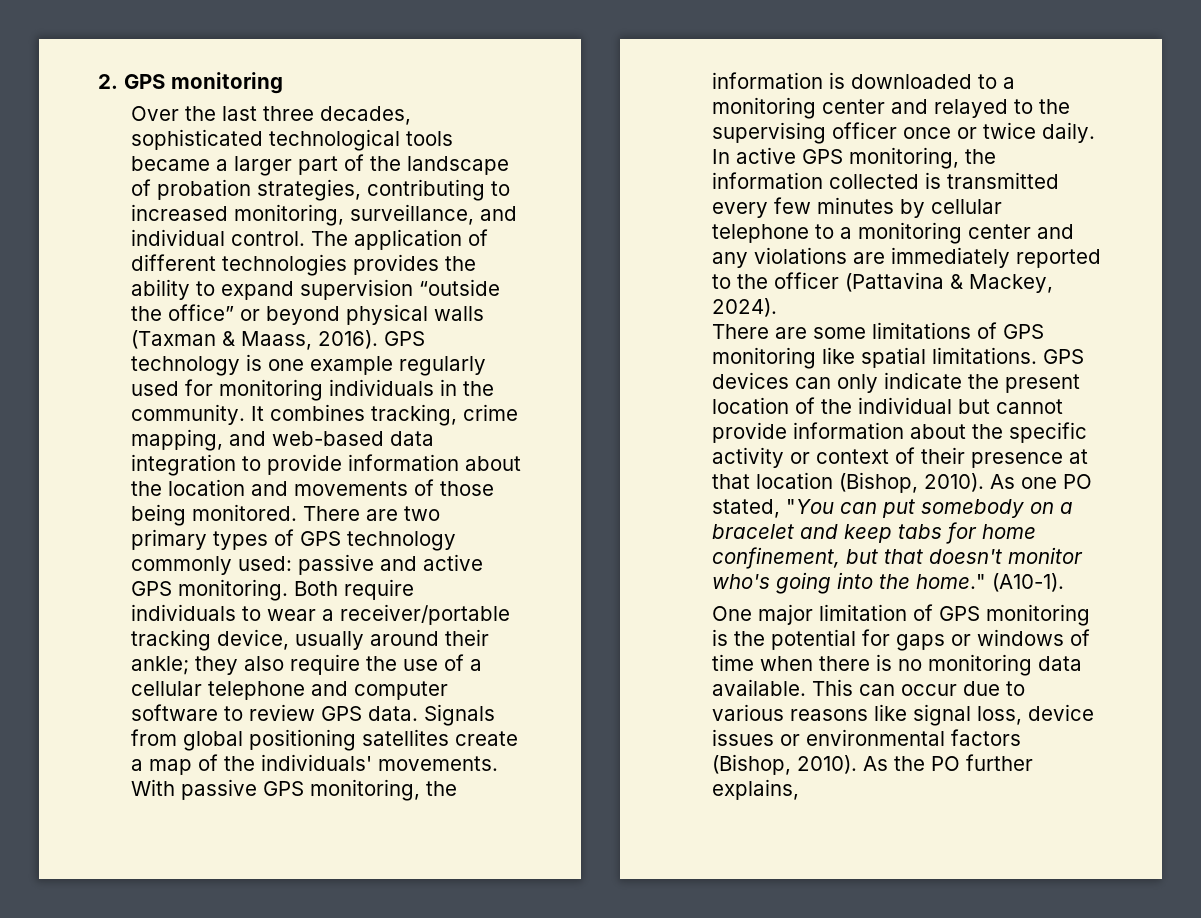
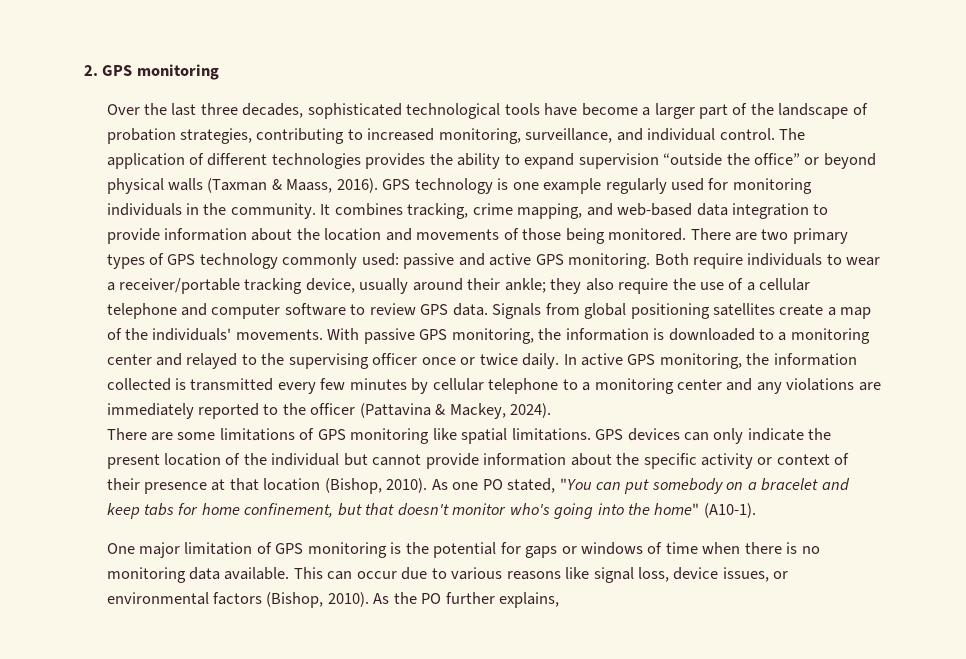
[131,156,211,171] became -> [544,103,638,116] have become
[916,574,987,589] home." -> [654,503,700,515] home"
[712,729,775,746] issues -> [722,567,769,582] issues,

